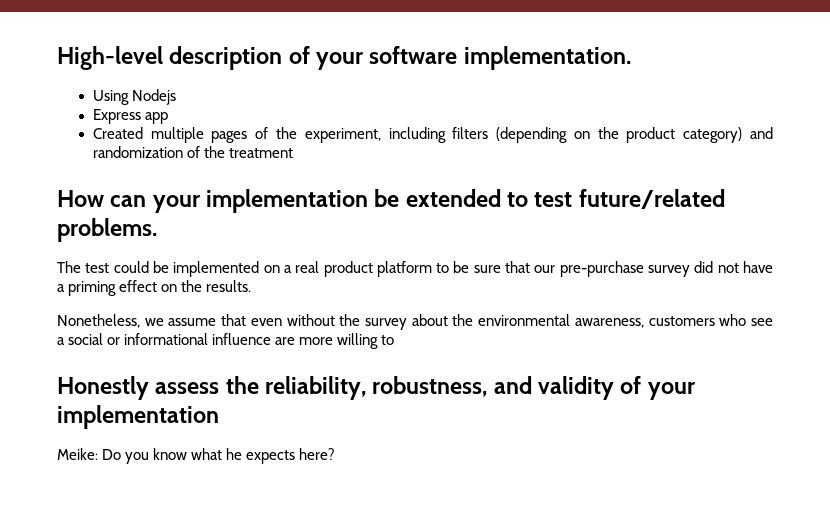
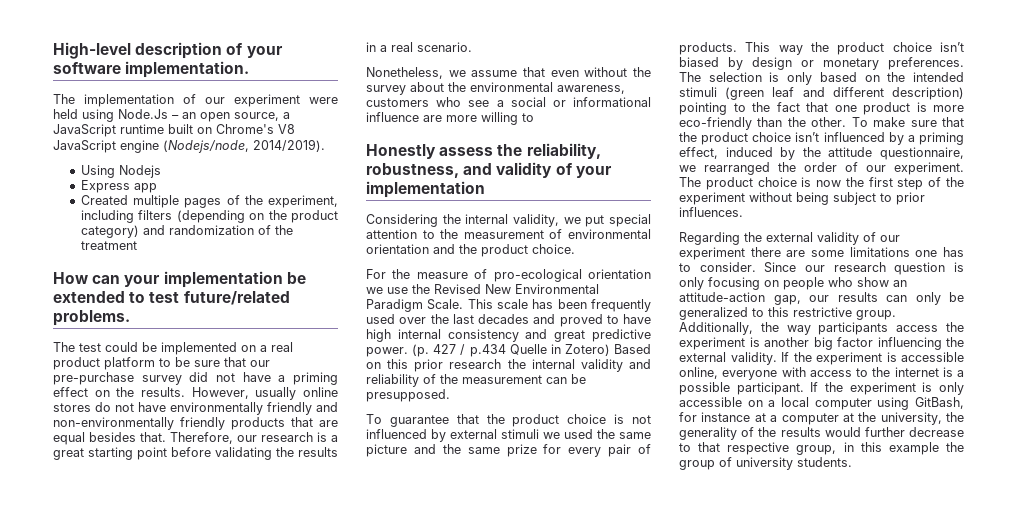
(631, 58) none -> [53,94,338,107] [53,109,290,122] [53,124,295,137] [53,139,325,153] // The implementation of our experiment were held using Node.Js – an open source, a JavaScript runtime built on Chrome's V8 JavaScript engine (Nodejs/node, 2014/2019).
(252, 286) none -> [191,387,338,400] [53,402,338,415] [53,417,338,430] [53,432,338,445] [53,447,338,460] [366,42,472,52] However, usually online stores do not have environmentally friendly and non-environmentally friendly products that are equal besides that. Therefore, our research is a great starting point before validating the results in a real scenario.
[57,448,336,464] Meike: Do you know what he expects here? -> [366,214,651,227] [366,229,651,239] [366,244,575,257] [366,269,651,282] [366,284,599,294] [366,299,651,312] [366,314,651,327] [366,329,651,342] [366,344,651,357] [366,359,651,372] [366,374,586,387] [366,389,450,402] [366,414,651,427] [366,429,651,442] [366,444,651,457] [679,42,964,55] [679,57,964,70] [679,72,964,85] [679,87,964,100] [679,102,964,115] [679,117,964,130] [679,132,964,145] [679,147,964,160] [679,162,964,175] [679,177,964,190] [679,192,925,205] [679,207,743,217] [679,232,900,245] [679,247,964,260] [679,262,964,275] [679,277,907,290] [679,292,964,305] [679,307,896,320] [679,322,964,335] [679,337,964,350] [679,352,964,365] [679,367,964,380] [679,382,964,395] [679,397,964,410] [679,412,964,425] [679,427,964,440] [679,442,964,455] [679,457,852,470] Considering the internal validity, we put special attention to the measurement of environmental orientation and the product choice. // For the measure of pro-ecological orientation we use the Revised New Environmental Paradigm Scale. This scale has been frequently used over the last decades and proved to have high internal consistency and great predictive power. (p. 427 / p.434 Quelle in Zotero) Based on this prior research the internal validity and reliability of the measurement can be presupposed. // To guarantee that the product choice is not influenced by external stimuli we used the same picture and the same prize for every pair of products. This way the product choice isn’t biased by design or monetary preferences. The selection is only based on the intended stimuli (green leaf and different description) pointing to the fact that one product is more eco-friendly than the other. To make sure that the product choice isn’t influenced by a priming effect, induced by the attitude questionnaire, we rearranged the order of our experiment. The product choice is now the first step of the experiment without being subject to prior influences. // Regarding the external validity of our experiment there are some limitations one has to consider. Since our research question is only focusing on people who show an attitude-action gap, our results can only be generalized to this restrictive group. Additionally, the way participants access the experiment is another big factor influencing the external validity. If the experiment is accessible online, everyone with access to the internet is a possible participant. If the experiment is only accessible on a local computer using GitBash, for instance at a computer at the university, the generality of the results would further decrease to that respective group, in this example the group of university students.

